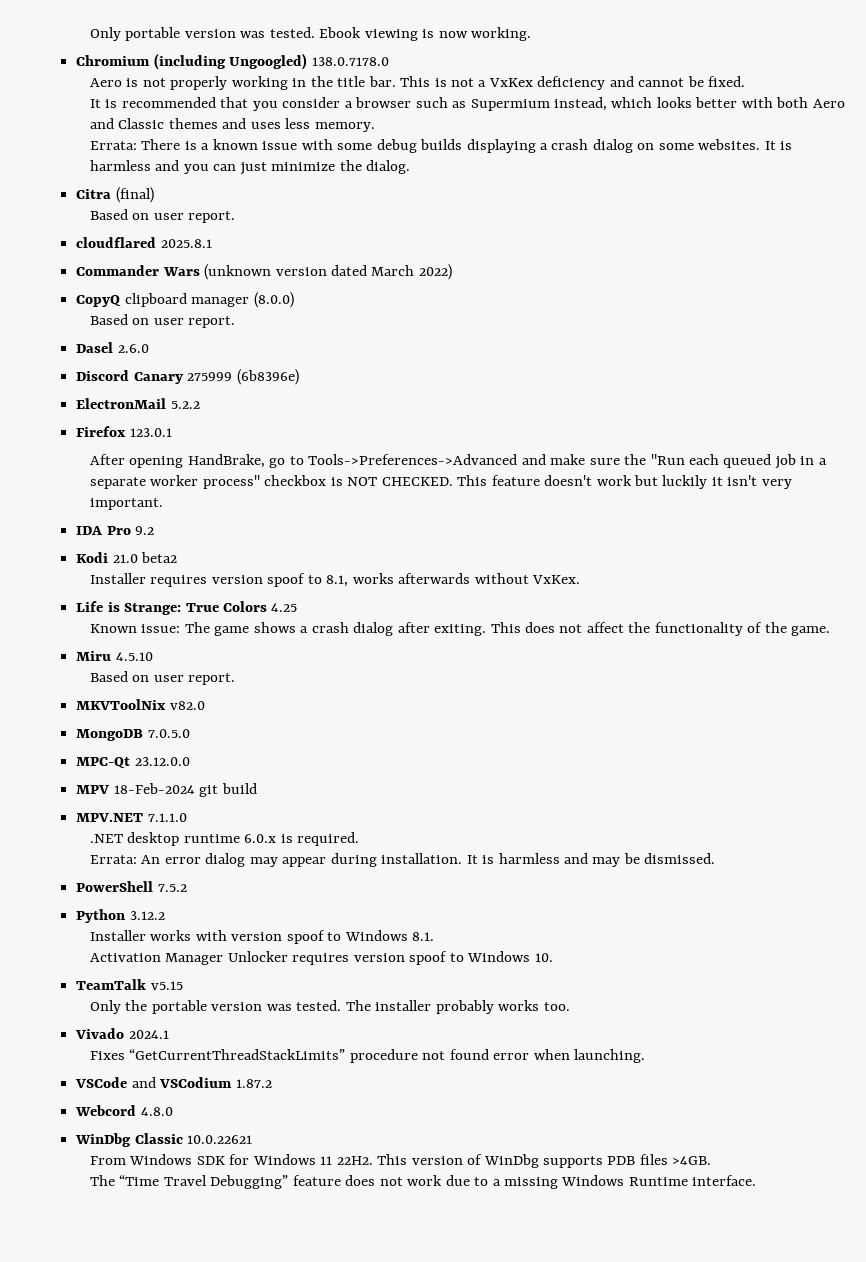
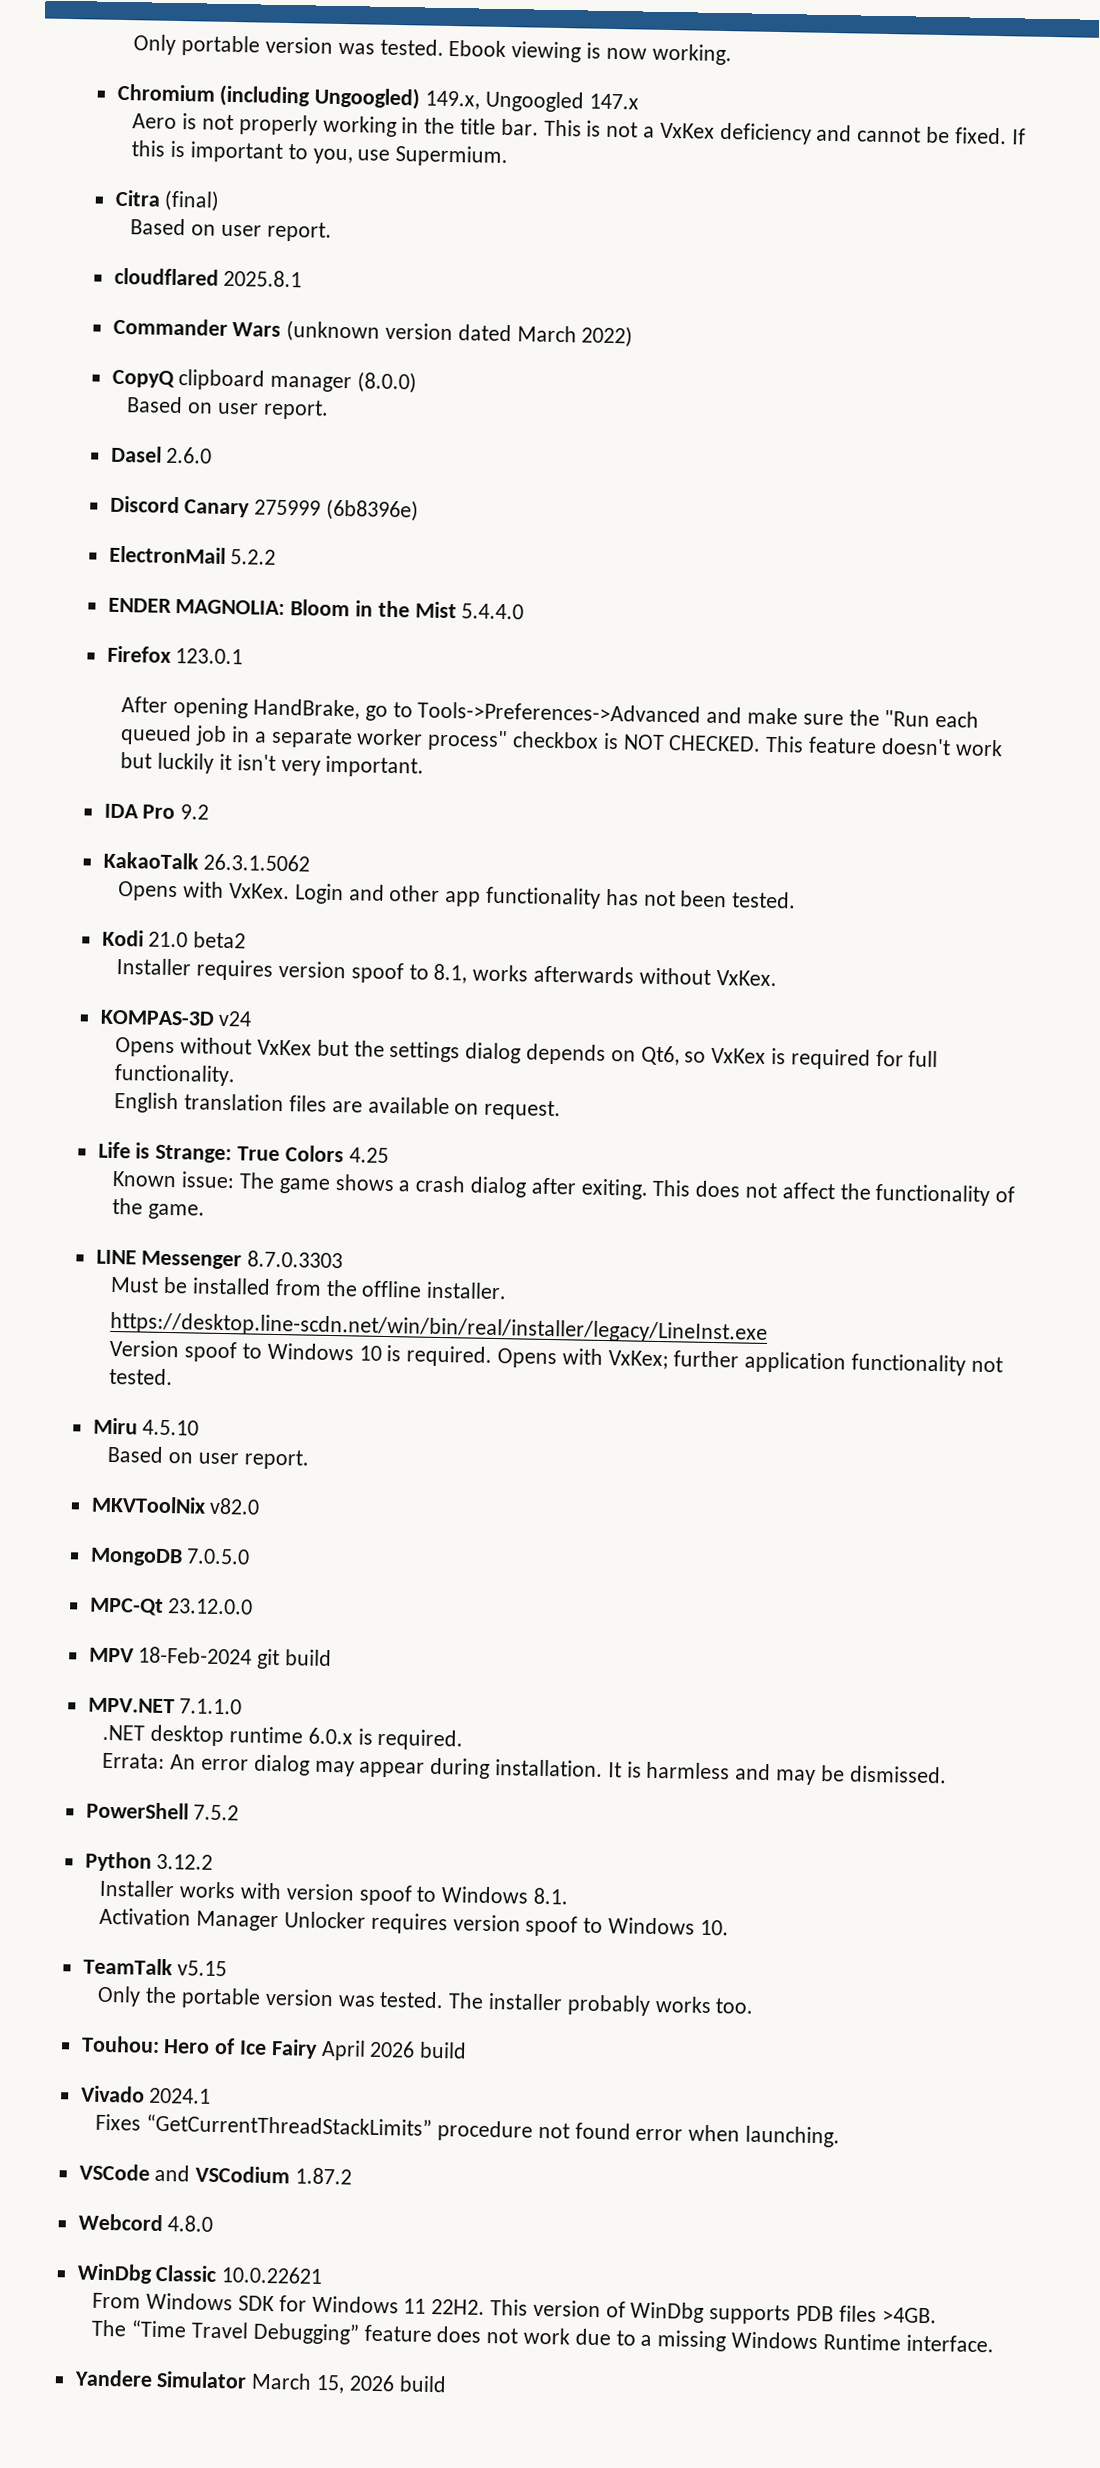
[311,57,389,66] 138.0.7178.0 -> [425,90,639,113] 149.x, Ungoogled 147.x
[89,97,845,111] [89,118,375,132] [89,139,793,153] [89,160,411,175] // It is recommended that you consider a browser such as Supermium instead, which looks better with both Aero and Classic themes and uses less memory. // Errata: There is a known issue with some debug builds displaying a crash dialog on some websites. It is harmless and you can just minimize the dialog. -> [1011,128,1026,145] [131,140,509,168] If this is important to you, use Supermium.
(200, 405) none -> [107,597,525,620] // ENDER MAGNOLIA: Bloom in the Mist 5.4.4.0
(155, 530) none -> [102,851,311,872] [118,881,797,909] // KakaoTalk 26.3.1.5062 // Opens with VxKex. Login and other app functionality has not been tested.
(581, 579) none -> [99,1009,253,1027] [115,1037,939,1070] [114,1064,237,1087] [114,1091,562,1121] // KOMPAS-3D v24 // Opens without VxKex but the settings dialog depends on Qt6, so VxKex is required for full functionality. // English translation files are available on request.
(831, 631) none -> [95,1249,344,1270] [110,1276,508,1300] [110,1311,769,1345] [109,1339,1003,1376] [109,1367,174,1386] // LINE Messenger 8.7.0.3303 // Must be installed from the offline installer. // https://desktop.line-scdn.net/win/bin/real/installer/legacy/LineInst.exe // Version spoof to Windows 10 is required. Opens with VxKex; further application functionality not tested.
(570, 1006) none -> [80,2035,468,2061] // Touhou: Hero of Ice Fairy April 2026 build
(757, 1180) none -> [73,2369,447,2394] // Yandere Simulator March 15, 2026 build

